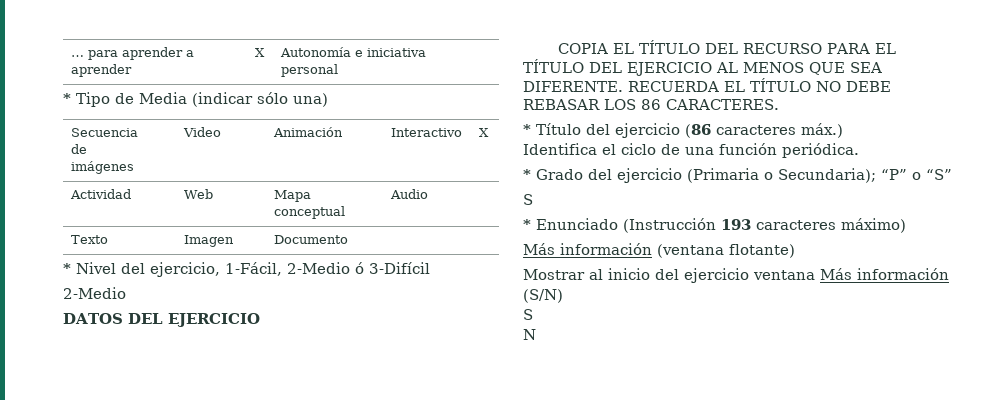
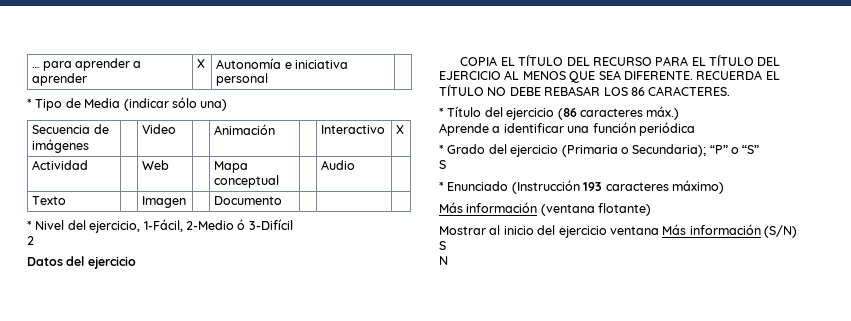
[63,287,126,299] [63,313,260,327] 2-Medio // DATOS DEL EJERCICIO -> [27,236,34,245] [27,256,136,269] 2 // Datos del ejercicio
[523,143,680,155] Identifica el ciclo de -> [439,123,564,136] Aprende a identificar
[782,143,859,158] periódica. -> [638,122,695,136] periódica

